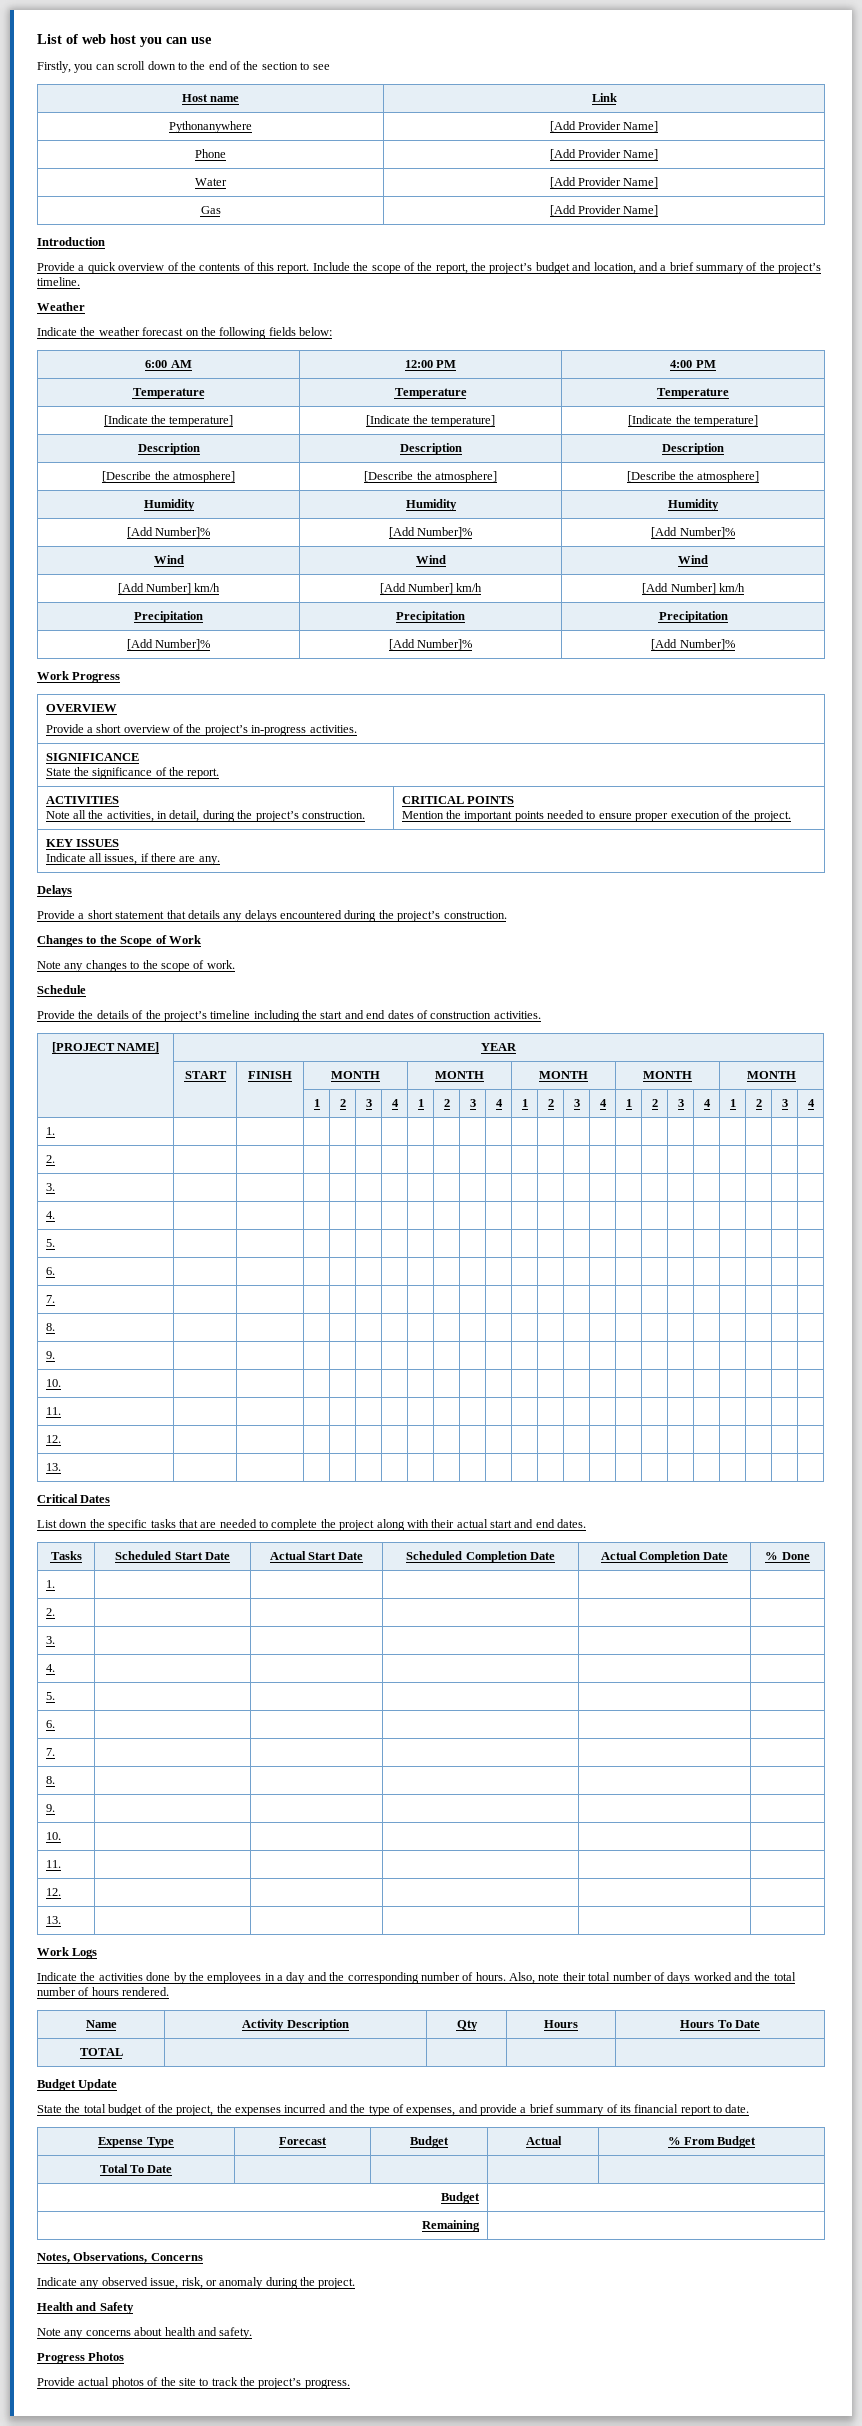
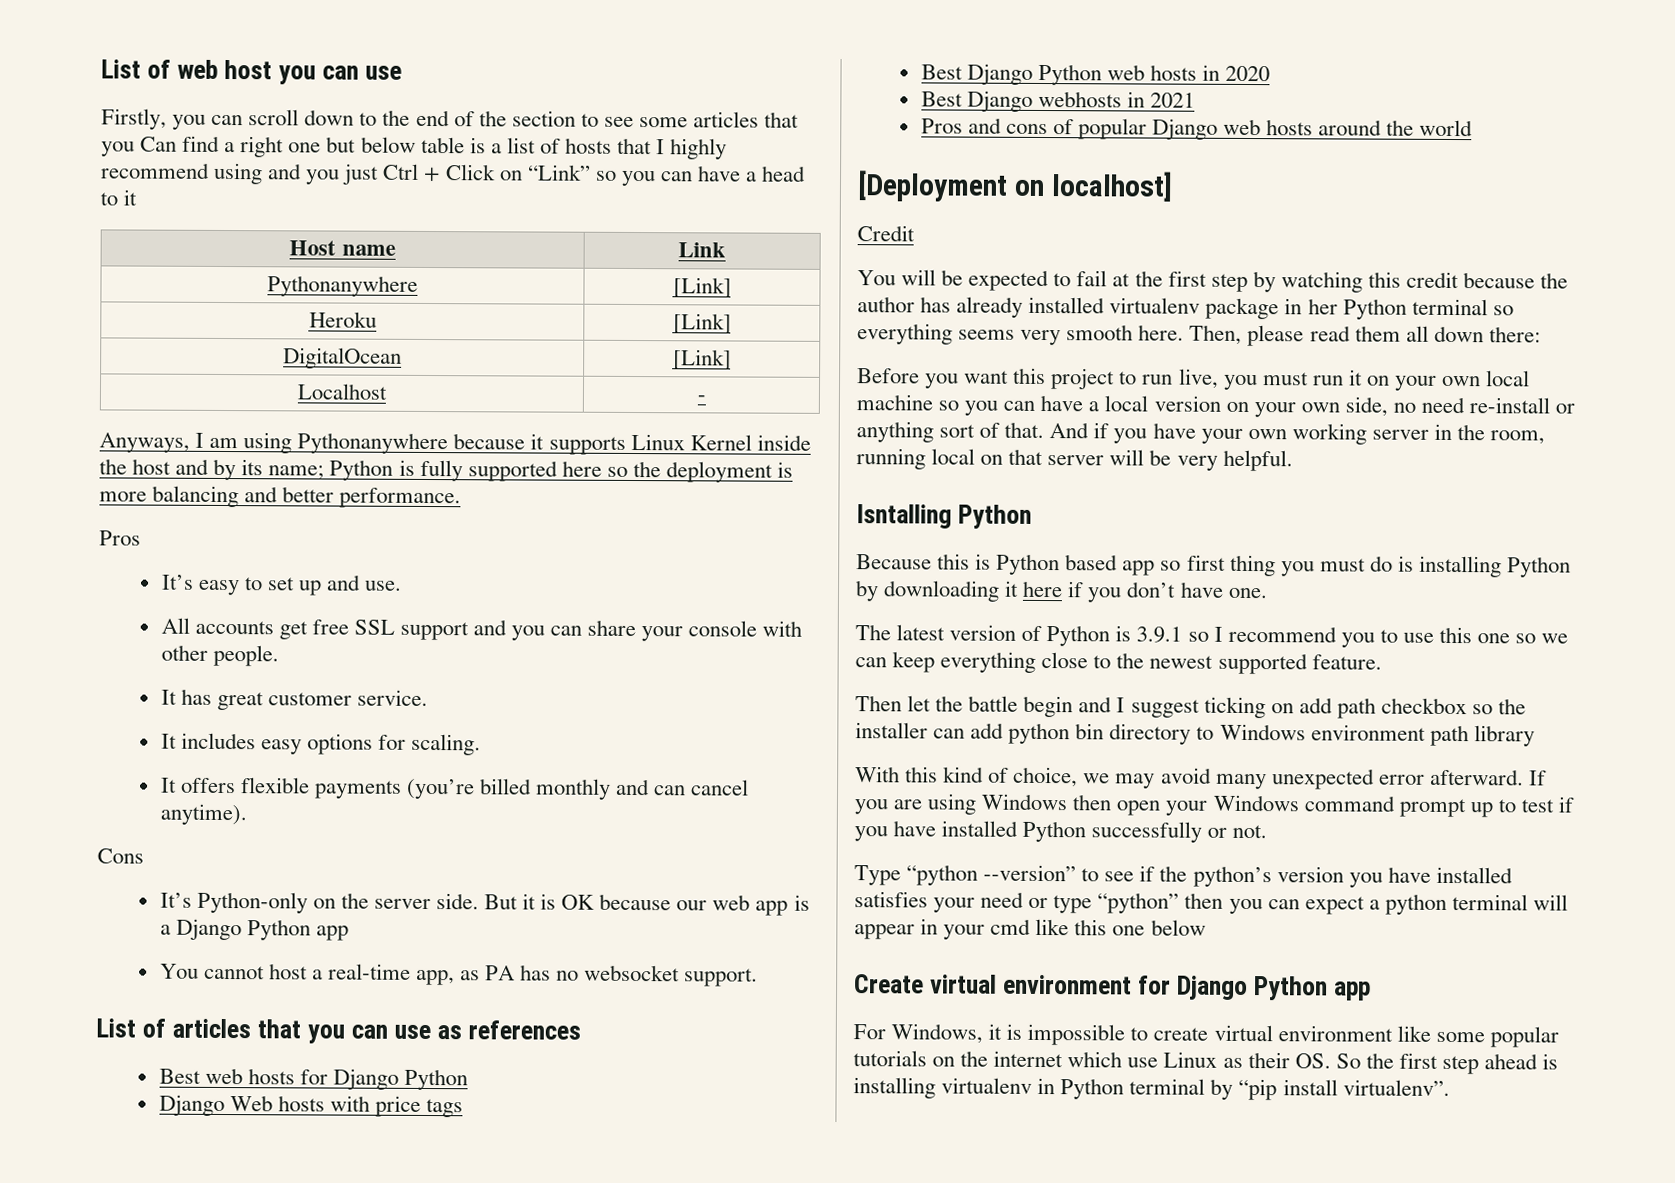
[181,94,240,102] [591,93,617,102] [169,121,252,133] [549,121,659,132] [195,149,226,158] [549,149,659,160] [195,178,227,186] [549,177,659,188] [200,206,221,214] [549,205,659,216] [37,237,105,246] [37,262,822,274] [37,277,80,286] [37,302,85,311] [37,327,332,339] [145,360,192,368] [404,360,457,368] [670,360,716,368] [132,388,205,399] [394,388,467,399] [657,388,729,399] [103,415,234,427] [365,415,496,427] [628,415,758,427] [137,443,200,455] [399,443,462,455] [662,443,724,455] [102,471,235,483] [364,471,497,483] [626,471,760,483] [143,499,195,511] [405,499,457,511] [668,499,719,511] [126,527,211,538] [388,527,473,538] [651,527,735,538] [153,555,184,564] [415,555,446,564] [678,555,708,564] [117,583,221,594] [379,583,483,594] [642,583,745,594] [134,611,203,623] [396,611,465,623] [658,611,728,623] [126,639,211,650] [388,639,473,650] [651,639,735,650] [37,671,121,683] [45,704,117,712] [45,724,357,736] [45,753,139,761] [45,767,220,779] [45,796,119,804] [45,810,365,822] [401,796,514,804] [401,810,791,822] [45,839,119,847] [45,853,220,865] [37,885,72,897] [37,910,507,922] [37,935,201,947] [37,960,235,972] [37,985,86,994] [37,1010,541,1022] [51,1042,160,1053] [481,1043,517,1051] [184,1071,227,1079] [248,1071,292,1079] [331,1071,380,1079] [435,1071,484,1079] [539,1071,588,1079] [643,1071,692,1079] [747,1071,796,1079] [313,1099,320,1107] [339,1099,346,1107] [365,1099,372,1107] [391,1099,399,1107] [417,1099,424,1107] [443,1099,450,1107] [469,1099,476,1107] [495,1099,503,1107] [521,1099,528,1107] [547,1099,554,1107] [573,1099,580,1107] [599,1099,607,1107] [625,1099,632,1107] [651,1099,658,1107] [677,1099,684,1107] [703,1099,711,1107] [729,1099,736,1107] [755,1099,762,1107] [781,1099,788,1107] [807,1099,815,1107] [45,1127,55,1135] [45,1155,55,1163] [45,1183,55,1191] [45,1211,55,1219] [45,1239,55,1247] [45,1267,55,1275] [45,1295,55,1303] [45,1323,55,1331] [45,1351,55,1359] [45,1379,61,1387] [45,1407,61,1415] [45,1435,61,1443] [45,1463,61,1471] [37,1494,111,1503] [37,1519,587,1531] [50,1551,82,1560] [115,1551,230,1560] [269,1551,364,1560] [406,1551,555,1563] [600,1551,729,1563] [765,1552,810,1560] [45,1580,55,1588] [45,1608,55,1616] [45,1636,55,1644] [45,1664,55,1672] [45,1692,55,1700] [45,1720,55,1728] [45,1748,55,1756] [45,1776,55,1784] [45,1804,55,1812] [45,1832,61,1840] [45,1860,61,1868] [45,1888,61,1896] [45,1916,61,1924] [37,1947,98,1959] [37,1972,796,1984] [37,1987,170,1996] [85,2020,117,2028] [242,2019,349,2031] [456,2020,478,2031] [544,2020,578,2028] [680,2020,760,2028] [79,2048,123,2056] [37,2079,118,2091] [37,2104,750,2116] [98,2137,174,2148] [279,2137,327,2145] [410,2136,449,2148] [525,2136,562,2145] [667,2136,757,2148] [99,2164,173,2173] [441,2192,481,2204] [422,2220,481,2232] [37,2252,203,2263] [37,2277,356,2289] [37,2302,134,2314] [37,2327,253,2339] [37,2352,125,2364] [37,2377,350,2389] // Host name | Link // Pythonanywhere | [Add Provider Name] // Phone | [Add Provider Name] // Water | [Add Provider Name] // Gas | [Add Provider Name] // Introduction // Provide a quick overview of the contents of this report. Include the scope of the report, the project’s budget and location, and a brief summary of the project’s timeline. // Weather // Indicate the weather forecast on the following fields below: // 6:00 AM | 12:00 PM | 4:00 PM // Temperature | Temperature | Temperature // [Indicate the temperature] | [Indicate the temperature] | [Indicate the temperature] // Description | Description | Description // [Describe the atmosphere] | [Describe the atmosphere] | [Describe the atmosphere] // Humidity | Humidity | Humidity // [Add Number]% | [Add Number]% | [Add Number]% // Wind | Wind | Wind // [Add Number] km/h | [Add Number] km/h | [Add Number] km/h // Precipitation | Precipitation | Precipitation // [Add Number]% | [Add Number]% | [Add Number]% // Work Progress // OVERVIEW // Provide a short overview of the project’s in-progress activities. // SIGNIFICANCE // State the significance of the report. // ACTIVITIES // Note all the activities, in detail, during the project’s construction. | CRITICAL POINTS // Mention the important points needed to ensure proper execution of the project. // KEY ISSUES // Indicate all issues, if there are any. // Delays // Provide a short statement that details any delays encountered during the project’s construction. // Changes to the Scope of Work // Note any changes to the scope of work. // Schedule // Provide the details of the project’s timeline including the start and end dates of construction activities. // [PROJECT NAME] | YEAR // | START | FINISH | MONTH | MONTH | MONTH | MONTH | MONTH // | | | 1 | 2 | 3 | 4 | 1 | 2 | 3 | 4 | 1 | 2 | 3 | 4 | 1 | 2 | 3 | 4 | 1 | 2 | 3 | 4 // 1. | | | | | | | | | | | | | | | | | | | | | | // 2. | | | | | | | | | | | | | | | | | | | | | | // 3. | | | | | | | | | | | | | | | | | | | | | | // 4. | | | | | | | | | | | | | | | | | | | | | | // 5. | | | | | | | | | | | | | | | | | | | | | | // 6. | | | | | | | | | | | | | | | | | | | | | | // 7. | | | | | | | | | | | | | | | | | | | | | | // 8. | | | | | | | | | | | | | | | | | | | | | | // 9. | | | | | | | | | | | | | | | | | | | | | | // 10. | | | | | | | | | | | | | | | | | | | | | | // 11. | | | | | | | | | | | | | | | | | | | | | | // 12. | | | | | | | | | | | | | | | | | | | | | | // 13. | | | | | | | | | | | | | | | | | | | | | | // Critical Dates // List down the specific tasks that are needed to complete the project along with their actual start and end dates. // Tasks | Scheduled Start Date | Actual Start Date | Scheduled Completion Date | Actual Completion Date | % Done // 1. | | | | | // 2. | | | | | // 3. | | | | | // 4. | | | | | // 5. | | | | | // 6. | | | | | // 7. | | | | | // 8. | | | | | // 9. | | | | | // 10. | | | | | // 11. | | | | | // 12. | | | | | // 13. | | | | | // Work Logs // Indicate the activities done by the employees in a day and the corresponding number of hours. Also, note their total number of days worked and the total number of hours rendered. // Name | Activity Description | Qty | Hours | Hours To Date // TOTAL | | | | // Budget Update // State the total budget of the project, the expenses incurred and the type of expenses, and provide a brief summary of its financial report to date. // Expense Type | Forecast | Budget | Actual | % From Budget // Total To Date | | | | // Budget | // Remaining | // Notes, Observations, Concerns // Indicate any observed issue, risk, or anomaly during the project. // Health and Safety // Note any concerns about health and safety. // Progress Photos // Provide actual photos of the site to track the project’s progress. -> [638,111,800,128] [101,135,728,160] [101,162,807,187] [100,189,138,206] [289,240,396,256] [678,242,726,258] [267,275,418,297] [672,277,732,298] [308,311,377,328] [672,313,732,334] [283,347,402,369] [672,349,732,370] [297,383,388,400] [696,395,706,402] [99,432,811,455] [99,458,794,483] [99,485,462,509] [99,530,141,546] [161,574,402,596] [160,617,803,642] [160,644,279,667] [160,688,428,711] [160,732,481,756] [160,777,750,800] [159,803,247,826] [97,848,144,864] [159,891,810,916] [159,918,349,941] [159,963,759,987] [96,1018,582,1044] [158,1067,468,1091] [158,1094,463,1118] [920,63,1270,86] [920,90,1195,112] [920,117,1474,140] [857,170,1173,202] [857,225,915,242] [857,269,1569,293] [857,296,1514,320] [857,323,1541,347] [857,367,1531,391] [856,394,1576,418] [856,421,1546,445] [856,448,1293,472] [856,504,1033,529] [856,553,1572,578] [855,580,1268,603] [855,624,1569,648] [855,651,1382,675] [855,695,1527,719] [855,722,1535,747] [855,766,1547,790] [854,793,1575,818] [854,820,1268,843] [854,864,1513,888] [854,891,1568,915] [854,918,1206,940] [854,974,1372,1001] [853,1023,1559,1048] [853,1050,1559,1075] [853,1077,1450,1101] some articles that you Can find a right one but below table is a list of hosts that I highly recommend using and you just Ctrl + Click on “Link” so you can have a head to it // Host name | Link // Pythonanywhere | [Link] // Heroku | [Link] // DigitalOcean | [Link] // Localhost | - // Anyways, I am using Pythonanywhere because it supports Linux Kernel inside the host and by its name; Python is fully supported here so the deployment is more balancing and better performance. // Pros // It’s easy to set up and use. // All accounts get free SSL support and you can share your console with other people. // It has great customer service. // It includes easy options for scaling. // It offers flexible payments (you’re billed monthly and can cancel anytime). // Cons // It’s Python-only on the server side. But it is OK because our web app is a Django Python app // You cannot host a real-time app, as PA has no websocket support. // List of articles that you can use as references // Best web hosts for Django Python // Django Web hosts with price tags // Best Django Python web hosts in 2020 // Best Django webhosts in 2021 // Pros and cons of popular Django web hosts around the world // [Deployment on localhost] // Credit // You will be expected to fail at the first step by watching this credit because the author has already installed virtualenv package in her Python terminal so everything seems very smooth here. Then, please read them all down there: // Before you want this project to run live, you must run it on your own local machine so you can have a local version on your own side, no need re-install or anything sort of that. And if you have your own working server in the room, running local on that server will be very helpful. // Isntalling Python // Because this is Python based app so first thing you must do is installing Python by downloading it here if you don’t have one. // The latest version of Python is 3.9.1 so I recommend you to use this one so we can keep everything close to the newest supported feature. // Then let the battle begin and I suggest ticking on add path checkbox so the installer can add python bin directory to Windows environment path library // With this kind of choice, we may avoid many unexpected error afterward. If you are using Windows then open your Windows command prompt up to test if you have installed Python successfully or not. // Type “python --version” to see if the python’s version you have installed satisfies your need or type “python” then you can expect a python terminal will appear in your cmd like this one below // Create virtual environment for Django Python app // For Windows, it is impossible to create virtual environment like some popular tutorials on the internet which use Linux as their OS. So the first step ahead is installing virtualenv in Python terminal by “pip install virtualenv”.

